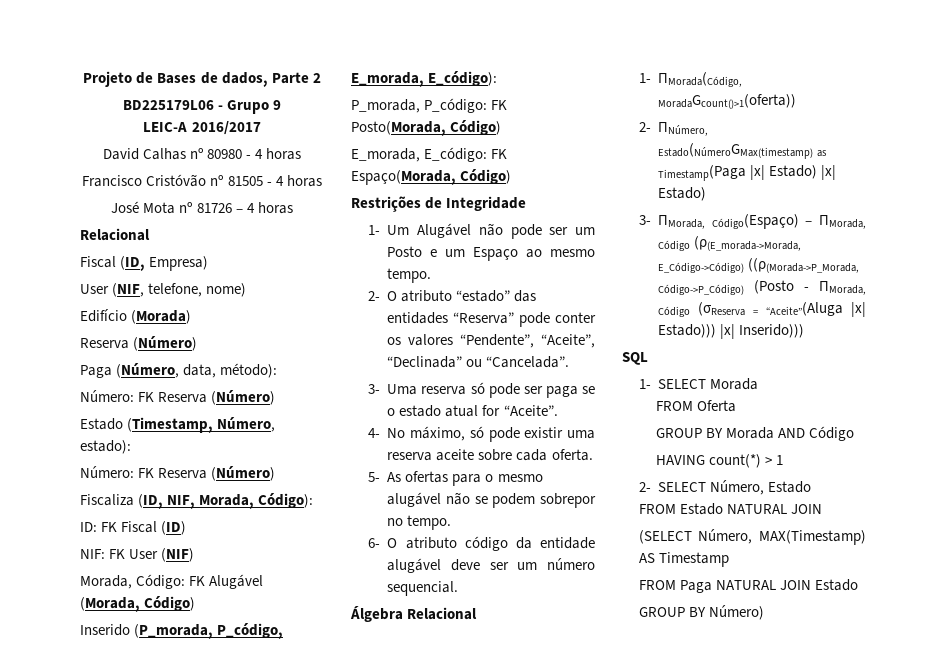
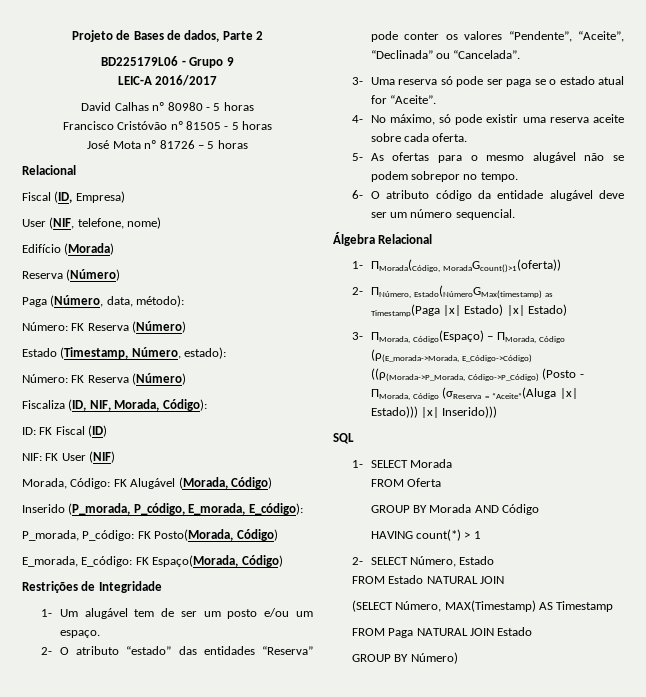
[255,149,264,159] 4 -> [213,103,221,111] 5
[275,176,284,186] 4 -> [231,122,239,130] 5
[246,203,255,213] 4 -> [207,141,215,149] 5
[417,223,595,239] [387,246,595,261] [387,268,432,283] Alugável não pode ser um Posto e um Espaço ao mesmo tempo. -> [84,608,313,619] [59,630,100,638] alugável tem de ser um posto e/ou um espaço.

